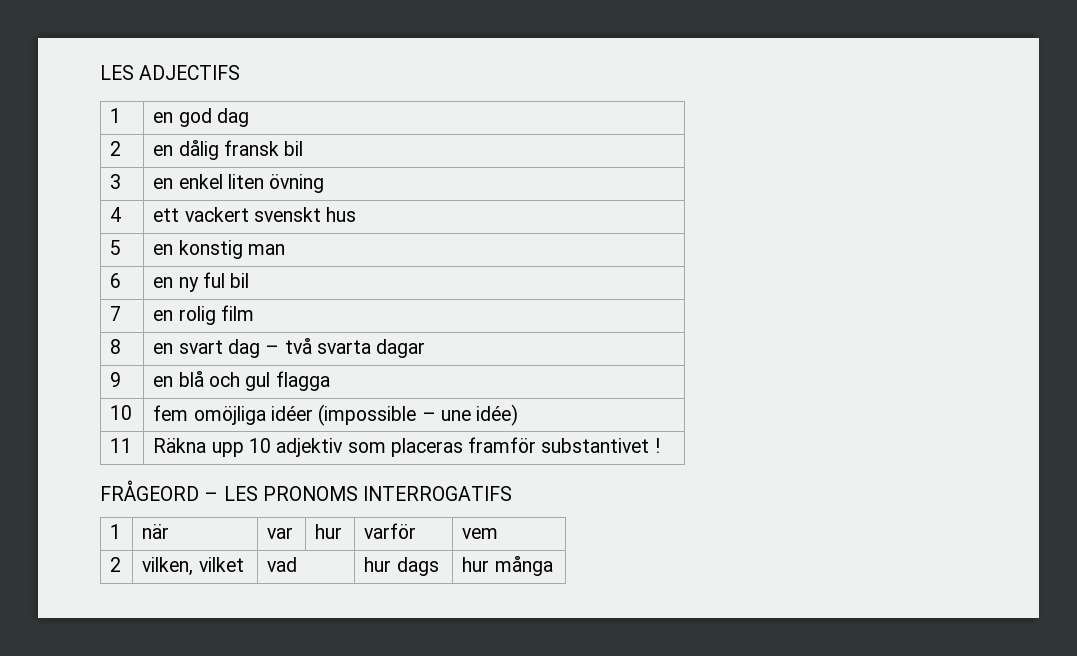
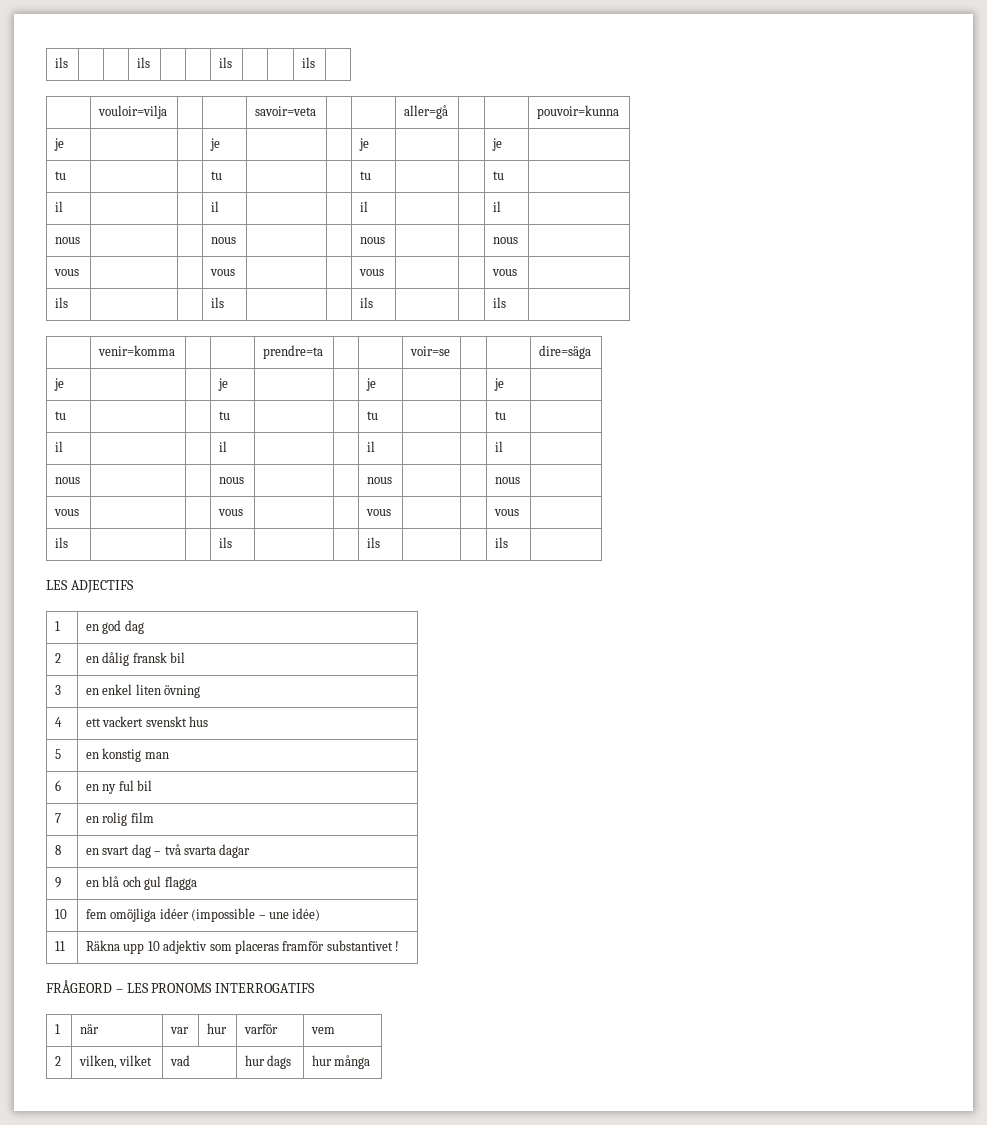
(100, 72) none -> [55,57,69,68] [137,57,151,68] [219,57,233,68] [302,57,316,68] [98,105,168,119] [255,106,317,116] [404,105,449,119] [537,105,620,119] [54,138,65,151] [210,138,221,151] [359,138,370,151] [492,138,503,151] [55,171,67,180] [211,171,223,180] [360,171,372,180] [493,171,505,180] [55,201,64,212] [211,201,220,212] [360,201,369,212] [493,201,502,212] [55,237,81,244] [211,237,237,244] [360,237,386,244] [493,237,519,244] [54,269,80,276] [210,269,236,276] [359,269,385,276] [492,269,518,276] [55,297,69,308] [211,297,225,308] [360,297,374,308] [493,297,507,308] [98,345,176,356] [263,345,324,359] [410,346,451,356] [539,345,592,359] [54,378,65,391] [218,378,229,391] [366,378,377,391] [494,378,505,391] [55,411,67,420] [219,411,231,420] [367,411,379,420] [495,411,507,420] [55,441,64,452] [219,441,228,452] [367,441,376,452] [495,441,504,452] [55,477,81,484] [219,477,245,484] [367,477,393,484] [495,477,521,484] [54,509,80,516] [218,509,244,516] [366,509,392,516] [494,509,520,516] [55,537,69,548] [219,537,233,548] [367,537,381,548] [495,537,509,548] ils | | | ils | | | ils | | | ils | // | vouloir=vilja | | | savoir=veta | | | aller=gå | | | pouvoir=kunna // je | | | je | | | je | | | je | // tu | | | tu | | | tu | | | tu | // il | | | il | | | il | | | il | // nous | | | nous | | | nous | | | nous | // vous | | | vous | | | vous | | | vous | // ils | | | ils | | | ils | | | ils | // | venir=komma | | | prendre=ta | | | voir=se | | | dire=säga // je | | | je | | | je | | | je | // tu | | | tu | | | tu | | | tu | // il | | | il | | | il | | | il | // nous | | | nous | | | nous | | | nous | // vous | | | vous | | | vous | | | vous | // ils | | | ils | | | ils | | | ils | //

